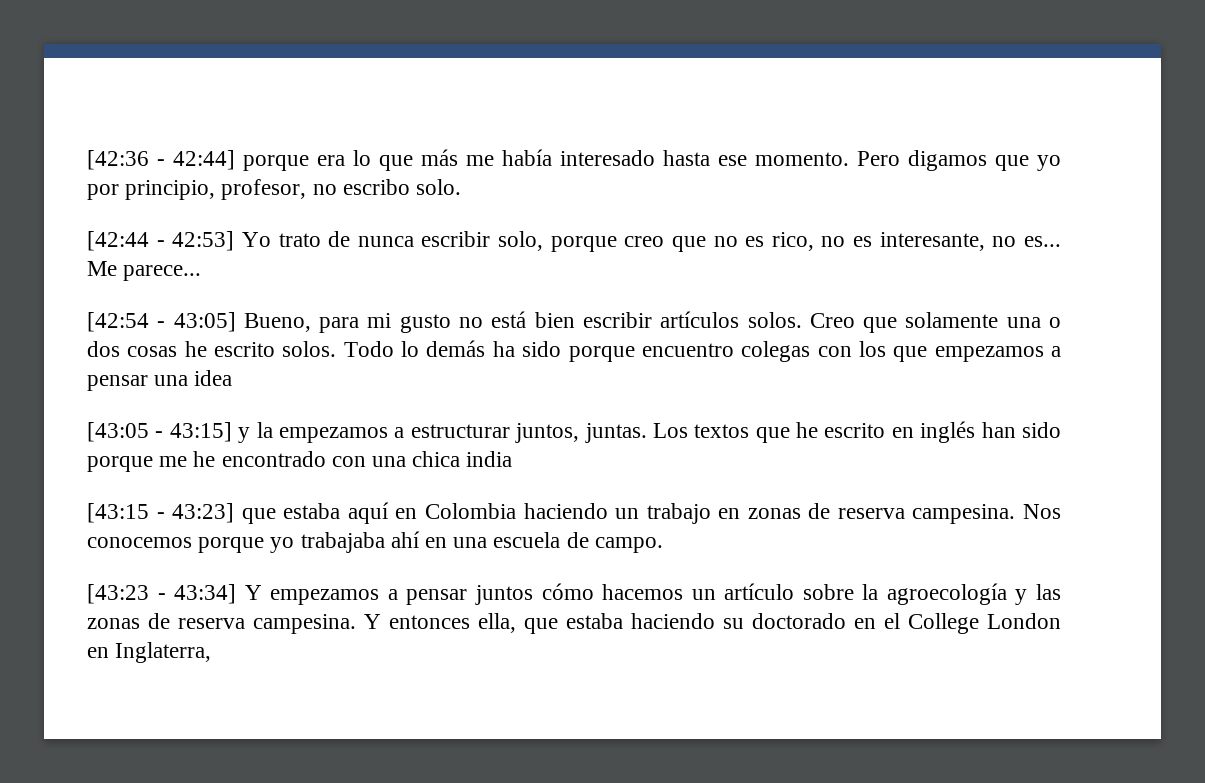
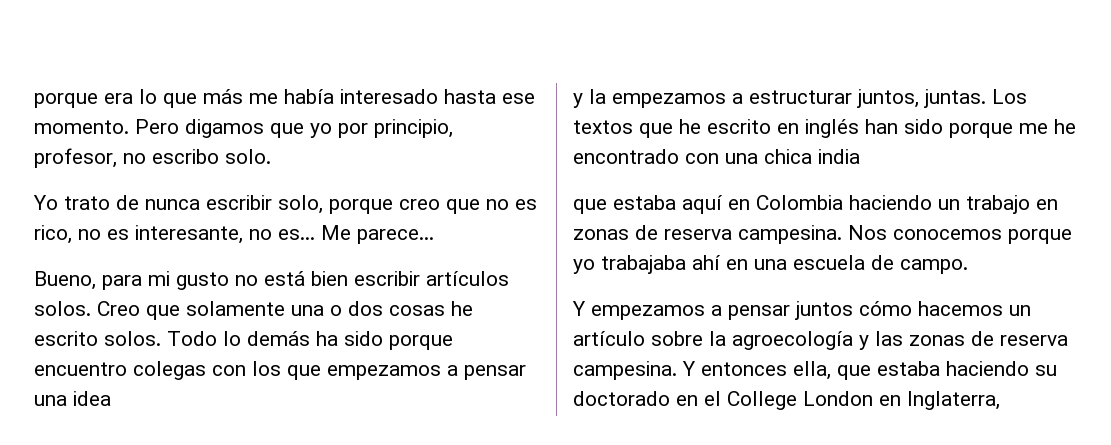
[87,150,235,170] [42:36 - 42:44] -> (34, 100) none
[87,231,235,251] [42:44 - 42:53] -> (271, 156) none
[87,312,236,332] [42:54 - 43:05] -> (434, 236) none
[87,422,232,442] [43:05 - 43:15] -> (111, 398) none
[87,503,235,523] [43:15 - 43:23] -> (860, 156) none
[87,584,237,604] [43:23 - 43:34] -> (968, 266) none

